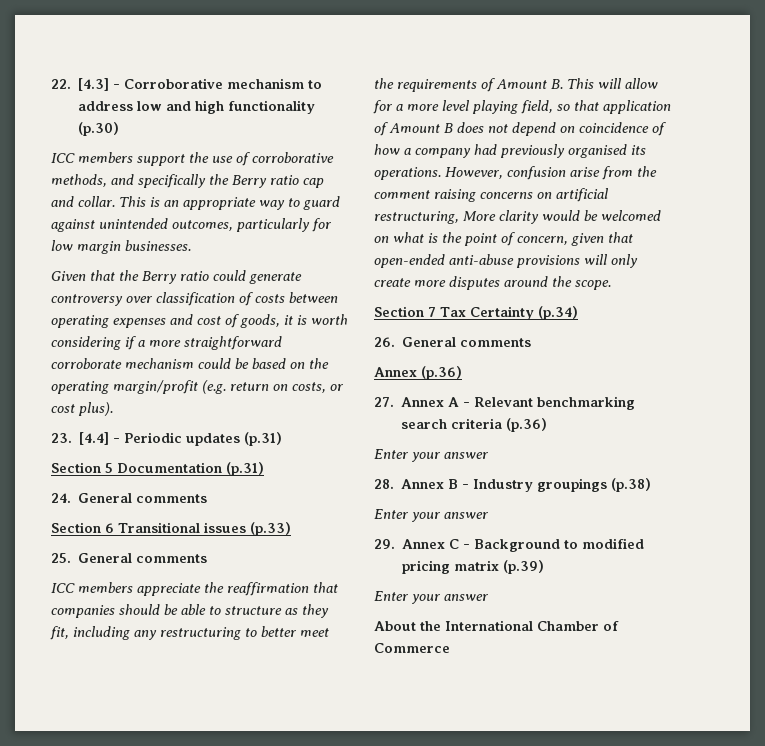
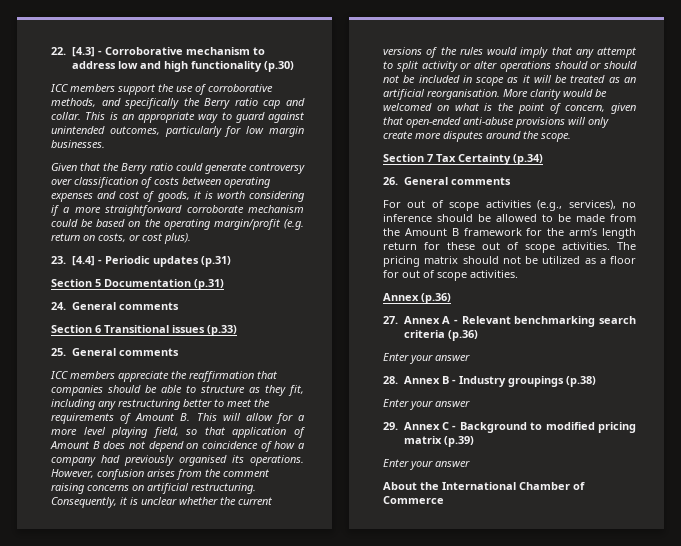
[245,626,297,637] to better -> [183,399,224,407] better to
[570,167,600,177] arise -> [147,469,175,477] arises
[374,211,459,224] restructuring, -> [191,483,256,494] [51,497,272,508] [383,47,636,58] [383,61,637,72] [383,75,636,86] [383,89,500,100] restructuring. Consequently, it is unclear whether the current versions of the rules would imply that any attempt to split activity or alter operations should or should not be included in scope as it will be treated as an artificial reorganisation.
(532, 342) none -> [383,200,636,211] [383,214,636,222] [383,228,636,239] [383,242,636,253] [383,256,636,267] [383,270,518,281] // For out of scope activities (e.g., services), no inference should be allowed to be made from the Amount B framework for the arm’s length return for these out of scope activities. The pricing matrix should not be utilized as a floor for out of scope activities.

